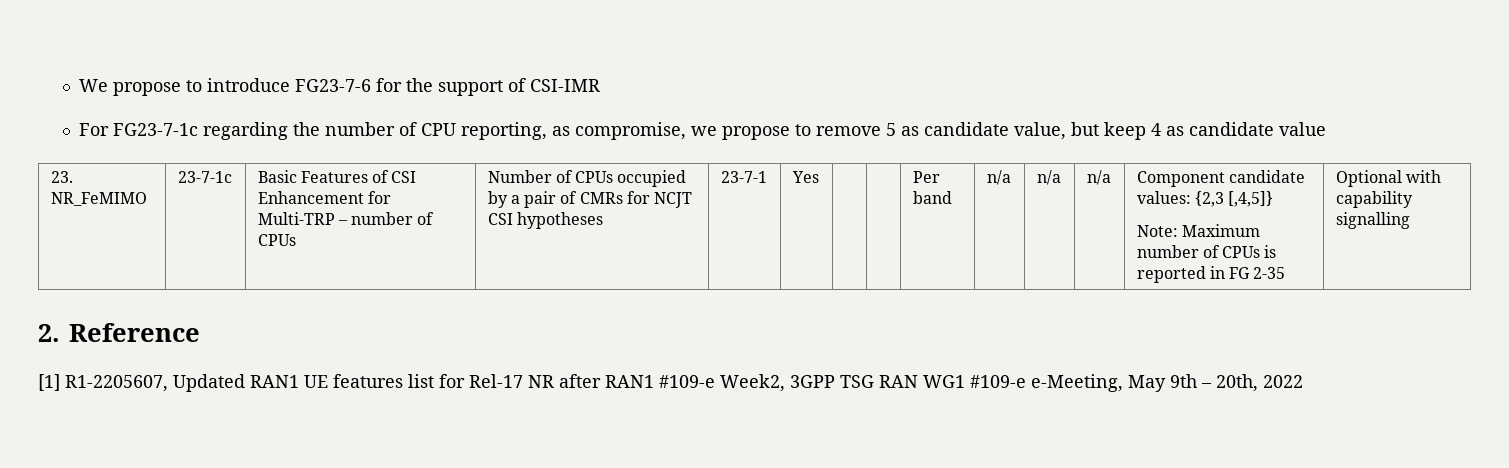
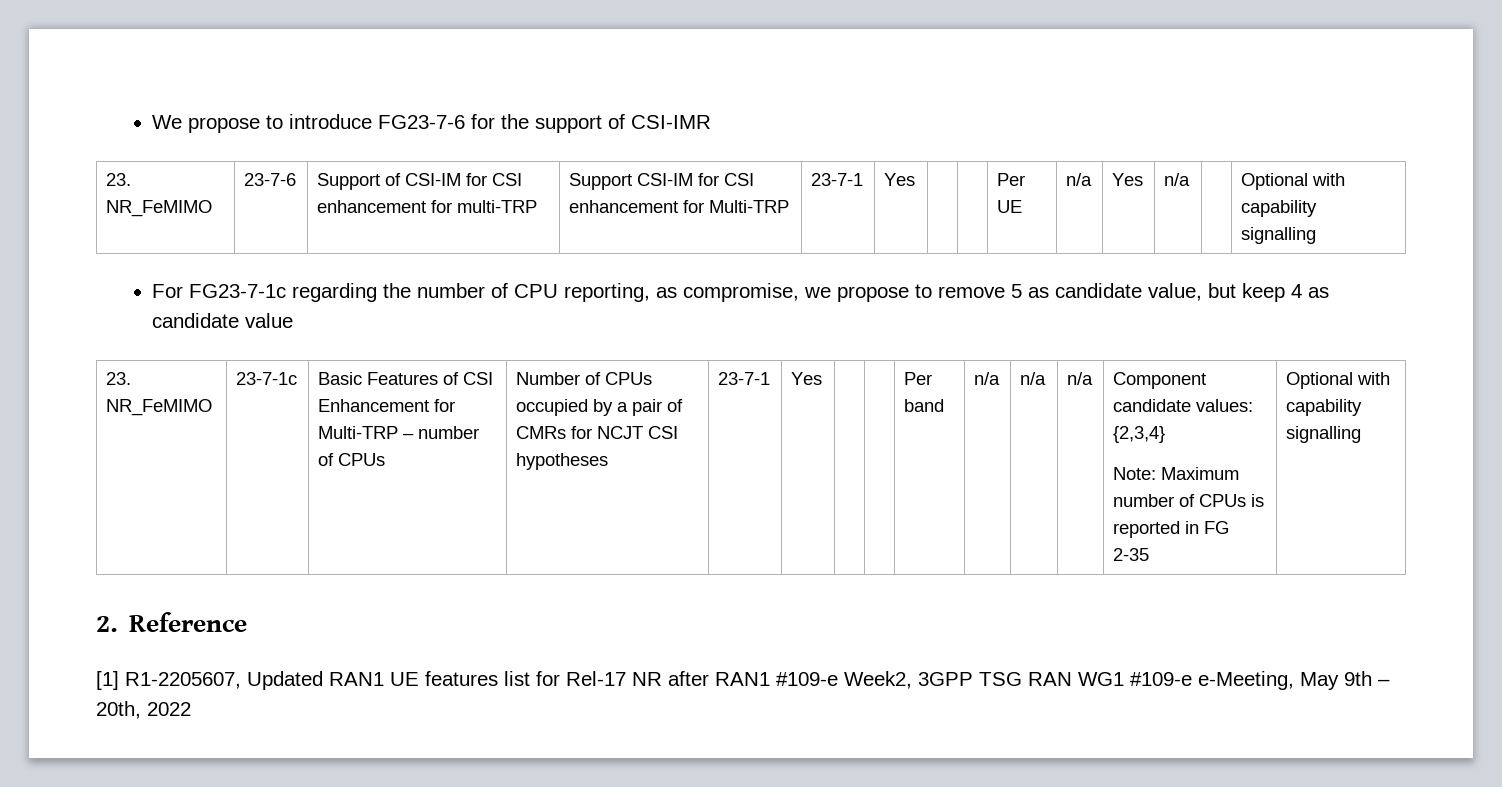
(600, 85) none -> [106,173,132,186] [106,200,213,217] [244,173,297,186] [317,173,523,190] [317,200,538,213] [569,173,755,190] [569,200,790,213] [811,173,864,186] [884,173,916,186] [997,173,1026,186] [997,200,1023,213] [1066,173,1093,186] [1112,173,1144,186] [1164,173,1191,186] [1241,173,1346,190] [1241,200,1318,217] [1241,227,1317,244] // 23. NR_FeMIMO | 23-7-6 | Support of CSI-IM for CSI enhancement for multi-TRP | Support CSI-IM for CSI enhancement for Multi-TRP | 23-7-1 | Yes | | | Per UE | n/a | Yes | n/a | | Optional with capability signalling
[1194,191,1274,207] {2,3 [,4,5]} -> [1113,426,1166,443] {2,3,4}

